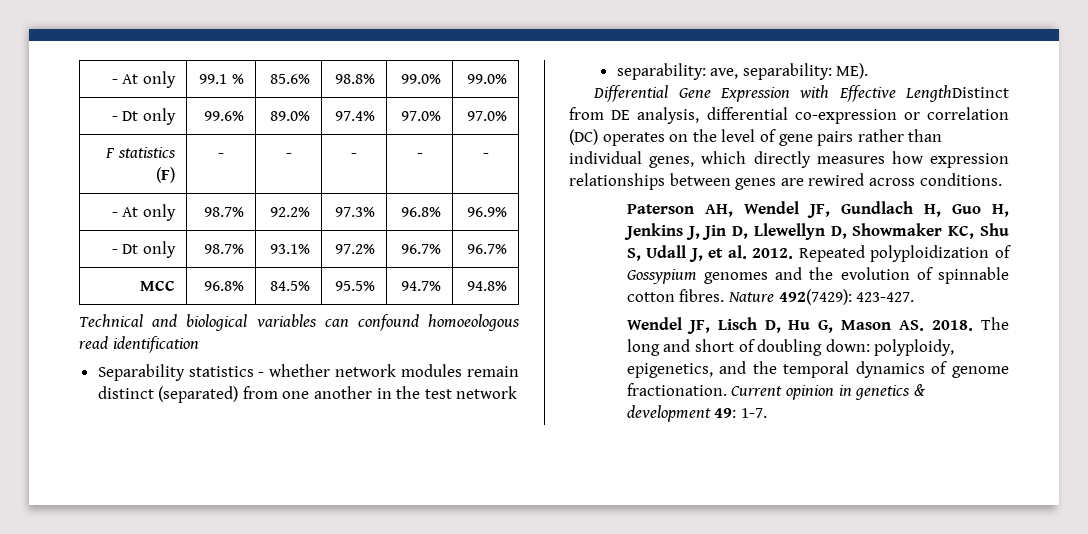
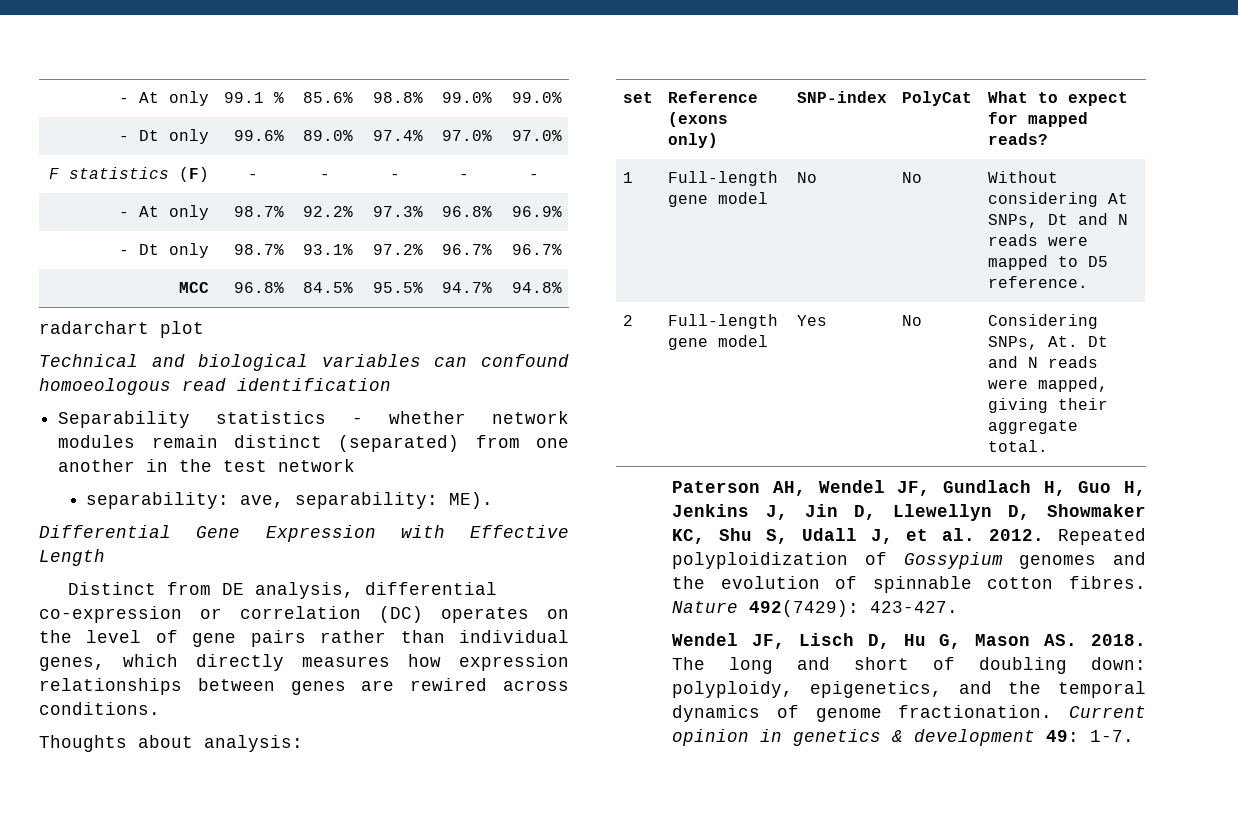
(507, 286) none -> [39,321,204,338] // radarchart plot
[905,85,1009,102] LengthDistinct -> [39,549,105,566] [68,582,157,595] Length // Distinct
(1002, 179) none -> [39,735,303,752] [623,92,654,103] [668,91,759,103] [668,112,729,127] [668,133,719,148] [797,91,888,103] [902,91,973,106] [988,91,1129,106] [988,112,1089,127] [988,133,1049,145] [623,172,634,183] [668,171,779,186] [668,192,769,207] [797,172,818,183] [902,172,923,183] [988,171,1059,183] [988,192,1129,207] [988,213,1129,228] [988,234,1089,246] [988,255,1109,270] [988,276,1089,288] [623,315,634,326] [668,314,779,329] [668,335,769,350] [797,315,828,326] [902,315,923,326] [988,314,1099,329] [988,336,1109,350] [988,356,1099,368] [988,377,1109,392] [988,398,1109,413] [988,420,1079,434] [988,440,1049,452] // Thoughts about analysis: // set | Reference (exons only) | SNP-index | PolyCat | What to expect for mapped reads? // 1 | Full-length gene model | No | No | Without considering At SNPs, Dt and N reads were mapped to D5 reference. // 2 | Full-length gene model | Yes | No | Considering SNPs, At. Dt and N reads were mapped, giving their aggregate total.

